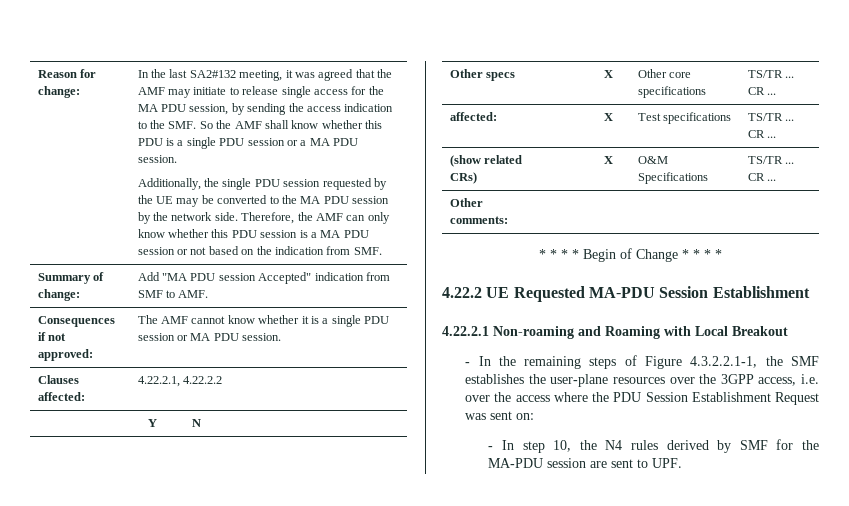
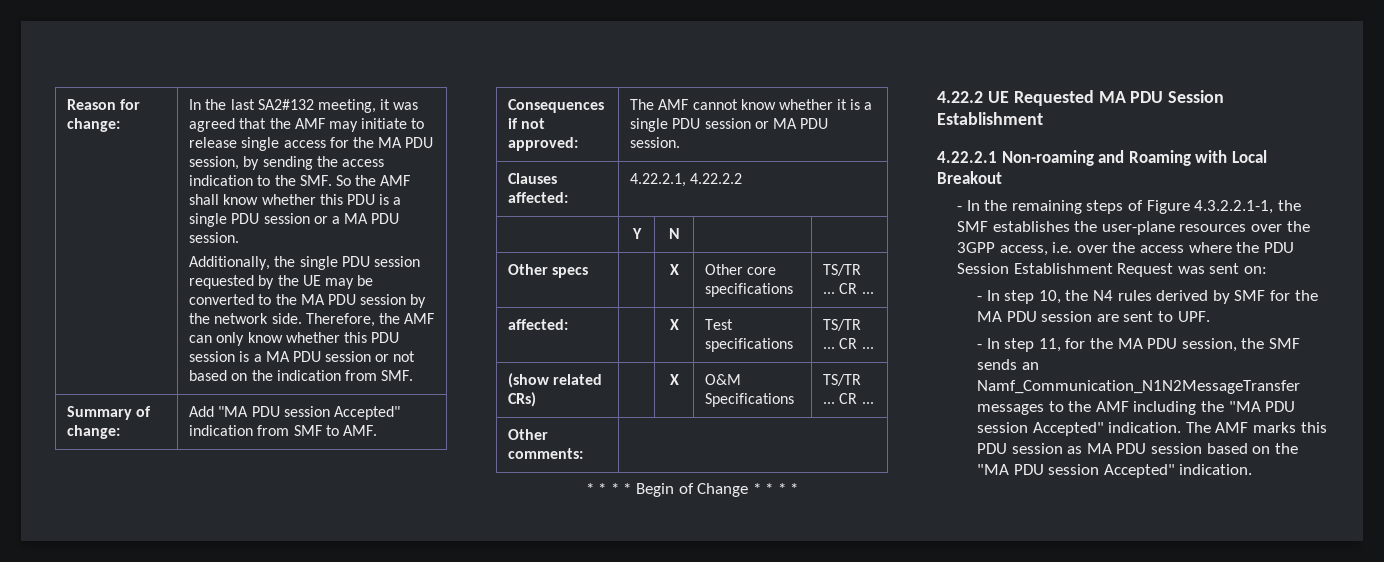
[588,287,655,298] MA-PDU -> [1098,91,1164,103] MA PDU
[488,458,544,468] MA-PDU -> [977,311,1037,322] MA PDU
(683, 463) none -> [977,338,1300,352] [977,359,1039,370] [977,380,1301,394] [977,401,1296,415] [977,422,1327,436] [977,443,1298,454] [977,464,1253,478] // - In step 11, for the MA PDU session, the SMF sends an Namf_Communication_N1N2MessageTransfer messages to the AMF including the "MA PDU session Accepted" indication. The AMF marks this PDU session as MA PDU session based on the "MA PDU session Accepted" indication.

